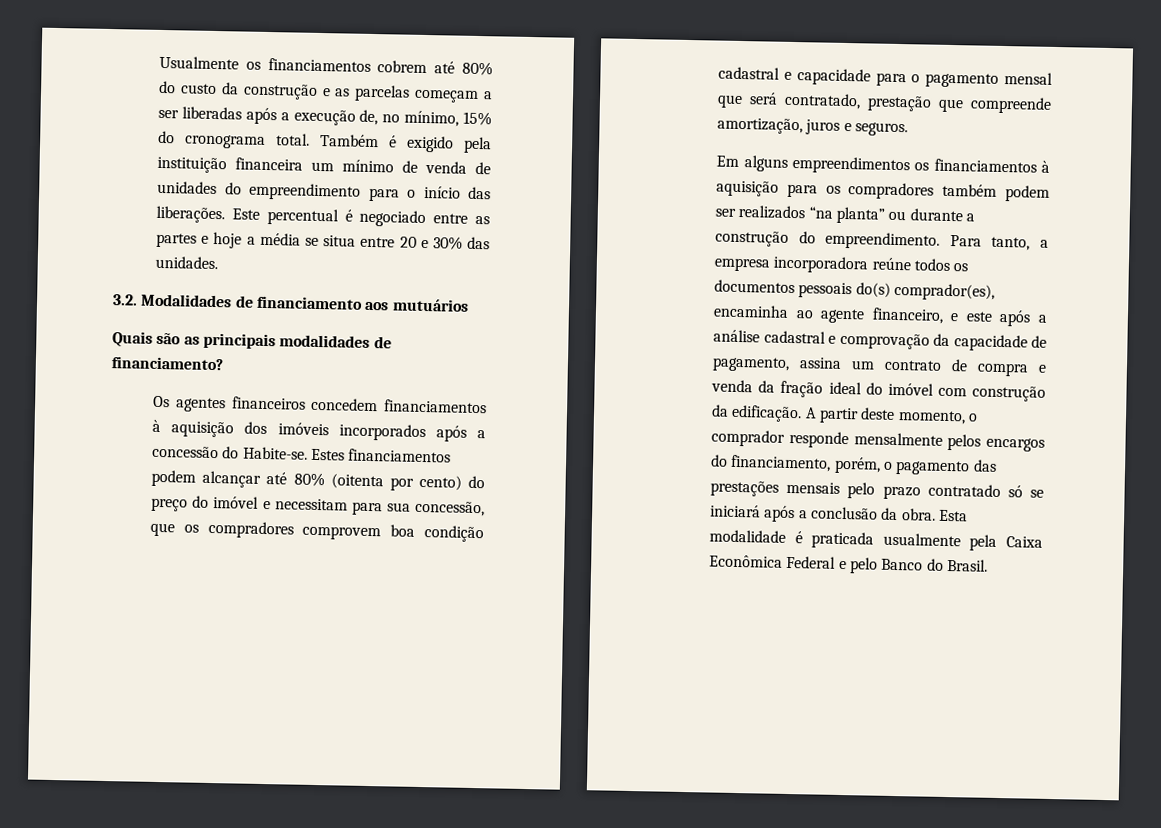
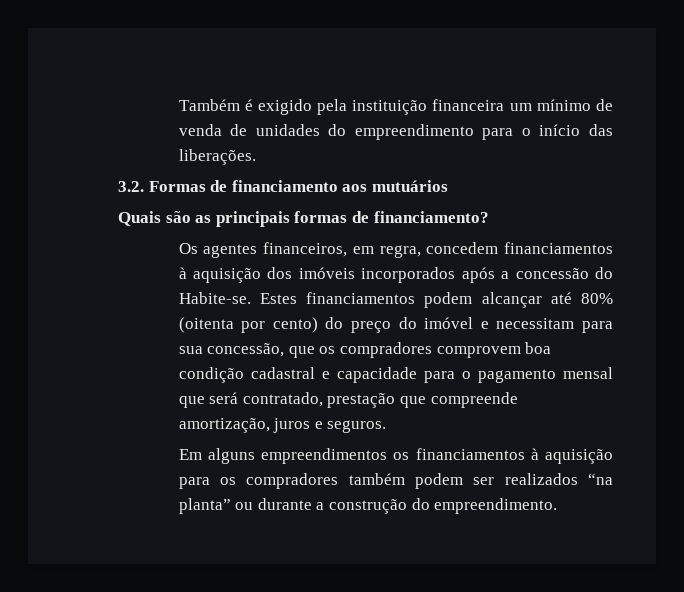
[159,55,494,76] [159,80,494,104] [158,106,493,127] [158,130,311,149] Usualmente os financiamentos cobrem até 80% do custo da construção e as parcelas começam a ser liberadas após a execução de, no mínimo, 15% do cronograma total. -> (178, 105) none
[231,207,490,228] [156,231,490,250] [155,255,219,270] Este percentual é negociado entre as partes e hoje a média se situa entre 20 e 30% das unidades. -> (256, 157) none
[140,293,233,308] Modalidades -> [148,181,206,192] Formas
[279,334,371,348] modalidades -> [294,211,348,223] formas
[231,396,306,410] financeiros -> [263,242,421,258] financeiros, em regra,
[949,234,1049,251] [714,255,969,274] [714,279,996,301] [713,304,1047,327] [713,329,1047,352] [712,356,1047,377] [711,379,1046,402] [711,404,979,425] [711,429,1045,452] [711,454,997,476] [710,480,1044,500] [710,504,969,523] [709,529,1043,551] [709,554,989,574] Para tanto, a empresa incorporadora reúne todos os documentos pessoais do(s) comprador(es), encaminha ao agente financeiro, e este após a análise cadastral e comprovação da capacidade de pagamento, assina um contrato de compra e venda da fração ideal do imóvel com construção da edificação. A partir deste momento, o comprador responde mensalmente pelos encargos do financiamento, porém, o pagamento das prestações mensais pelo prazo contratado só se iniciará após a conclusão da obra. Esta modalidade é praticada usualmente pela Caixa Econômica Federal e pelo Banco do Brasil. -> (558, 506) none

